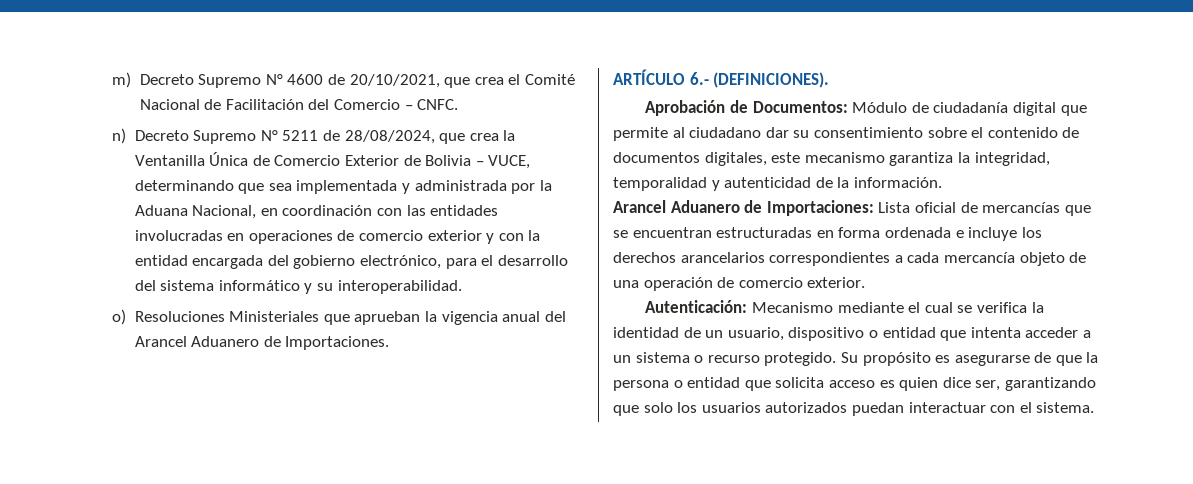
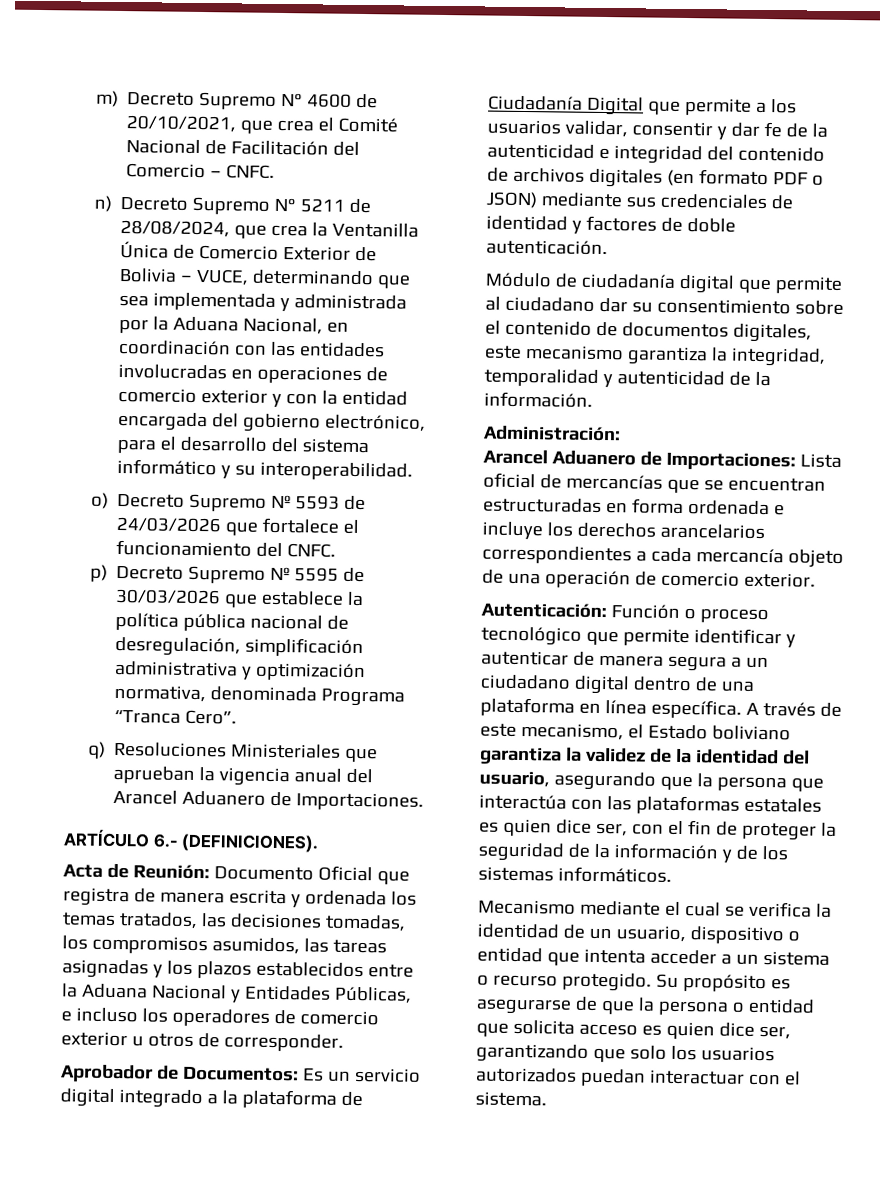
(127, 317) none -> [117,493,367,512] [116,516,360,536] [116,539,337,558] [89,564,366,584] [115,588,365,608] [115,612,350,632] [115,636,365,658] [115,660,367,682] [114,684,406,707] [114,709,238,725] [86,741,106,759] Decreto Supremo Nº 5593 de 24/03/2026 que fortalece el funcionamiento del CNFC. // p) Decreto Supremo Nº 5595 de 30/03/2026 que establece la política pública nacional de desregulación, simplificación administrativa y optimización normativa, denominada Programa “Tranca Cero”. // q)
[645,100,848,116] Aprobación de Documentos: -> [63,863,410,885] [63,887,417,908] [62,912,406,932] [62,935,387,955] [62,959,414,979] [62,983,412,1004] [61,1007,379,1027] [61,1031,344,1052] [60,1064,421,1083] [60,1088,363,1109] [488,95,797,116] [487,119,828,140] [487,143,825,165] [487,167,824,188] [486,191,794,210] [486,215,736,234] [486,239,608,256] Acta de Reunión: Documento Oficial que registra de manera escrita y ordenada los temas tratados, las decisiones tomadas, los compromisos asumidos, las tareas asignadas y los plazos establecidos entre la Aduana Nacional y Entidades Públicas, e incluso los operadores de comercio exterior u otros de corresponder. // Aprobador de Documentos: Es un servicio digital integrado a la plataforma de Ciudadanía Digital que permite a los usuarios validar, consentir y dar fe de la autenticidad e integridad del contenido de archivos digitales (en formato PDF o JSON) mediante sus credenciales de identidad y factores de doble autenticación. //
(942, 182) none -> [483,425,621,442] // Administración:
(748, 306) none -> [610,604,769,624] [481,626,796,648] [481,650,769,672] [480,674,755,695] [480,697,842,719] [480,723,791,741] [479,746,810,766] [479,770,824,792] [479,794,822,815] [479,818,837,841] [478,842,788,863] [478,866,672,883] Función o proceso tecnológico que permite identificar y autenticar de manera segura a un ciudadano digital dentro de una plataforma en línea específica. A través de este mecanismo, el Estado boliviano garantiza la validez de la identidad del usuario, asegurando que la persona que interactúa con las plataformas estatales es quien dice ser, con el fin de proteger la seguridad de la información y de los sistemas informáticos. //

